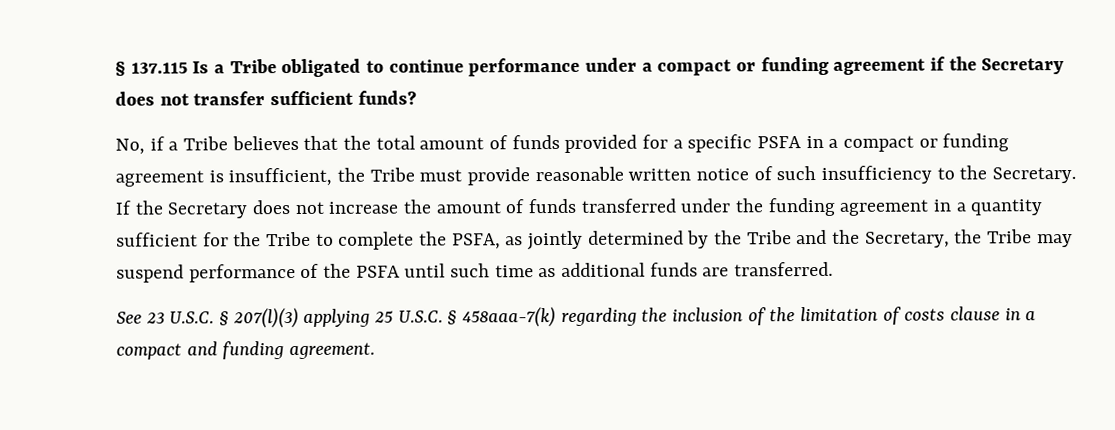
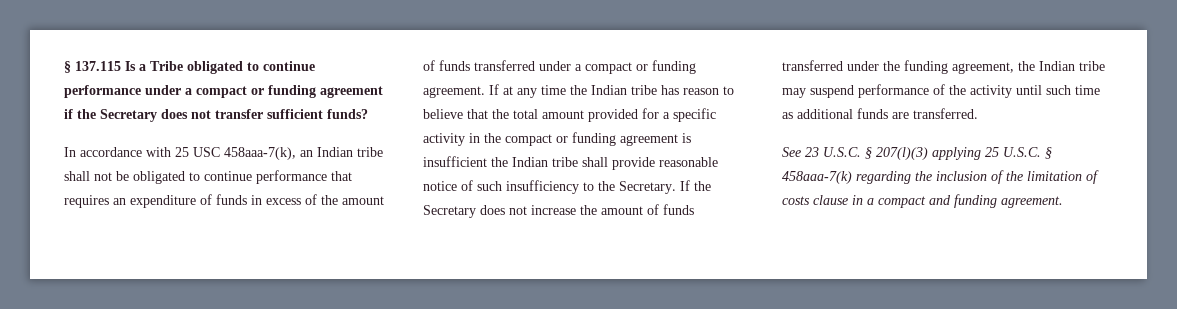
[115,135,299,155] No, if a Tribe believes -> [64,147,383,160] [64,170,352,184] [64,194,384,208] [423,60,696,74] [423,84,734,98] [423,109,463,119] In accordance with 25 USC 458aaa-7(k), an Indian tribe shall not be obligated to continue performance that requires an expenditure of funds in excess of the amount of funds transferred under a compact or funding agreement. If at any time the Indian tribe has reason to believe
[489,134,560,150] of funds -> (584, 114) none
[757,135,839,149] PSFA in a -> [423,133,501,146] activity in the
[228,167,463,187] insufficient, the Tribe must -> [423,156,608,167] insufficient the Indian tribe shall
[628,168,692,181] written -> (718, 162) none
[839,199,1044,216] [116,229,1033,251] agreement in a quantity sufficient for the Tribe to complete the PSFA, as jointly determined by the Tribe and the Secretary, the Tribe -> [952,61,1105,74] agreement, the Indian tribe
[355,265,400,278] PSFA -> [970,85,1012,98] activity

